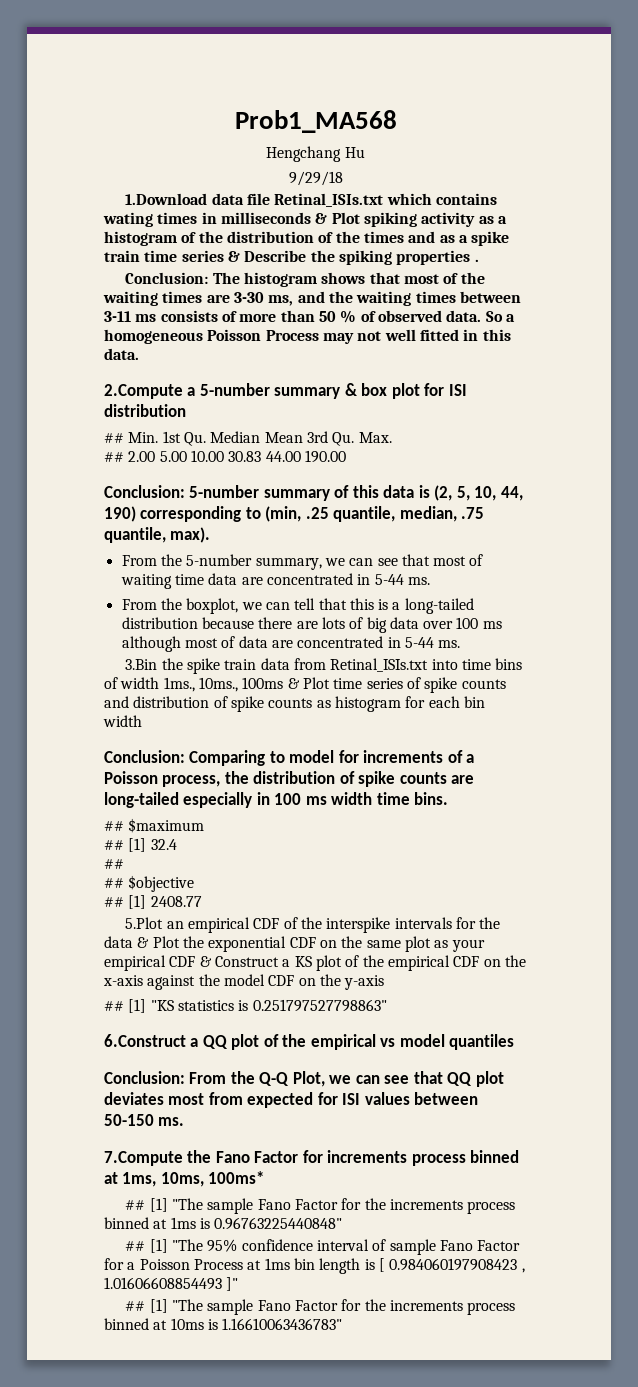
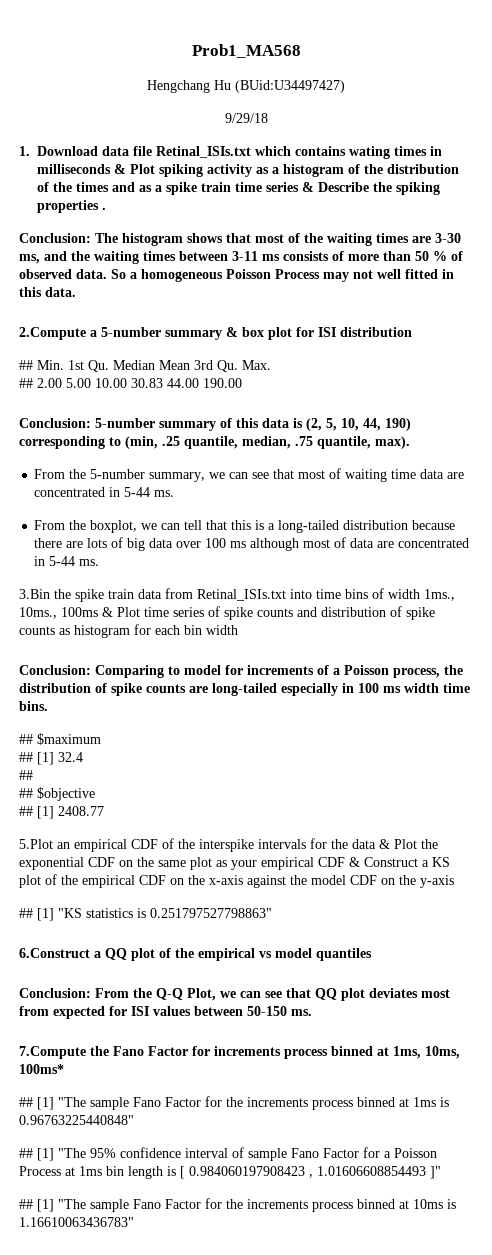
(365, 152) none -> [235,80,345,93] (BUid:U34497427)
[125,193,208,205] 1.Download -> [19,146,98,156] 1. Download

